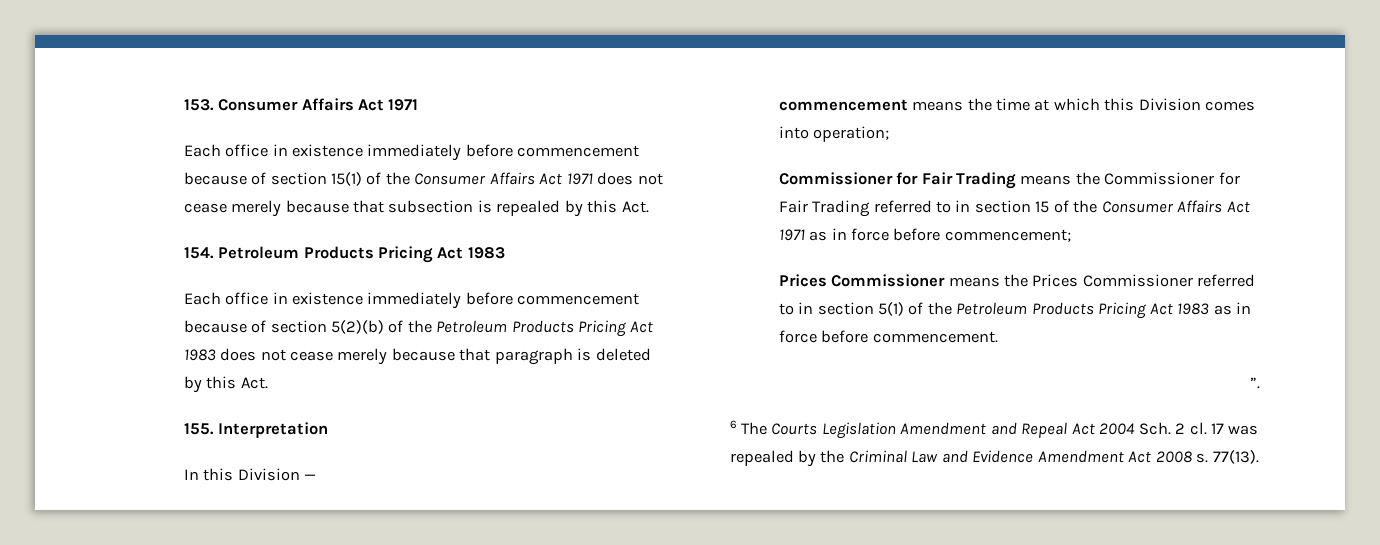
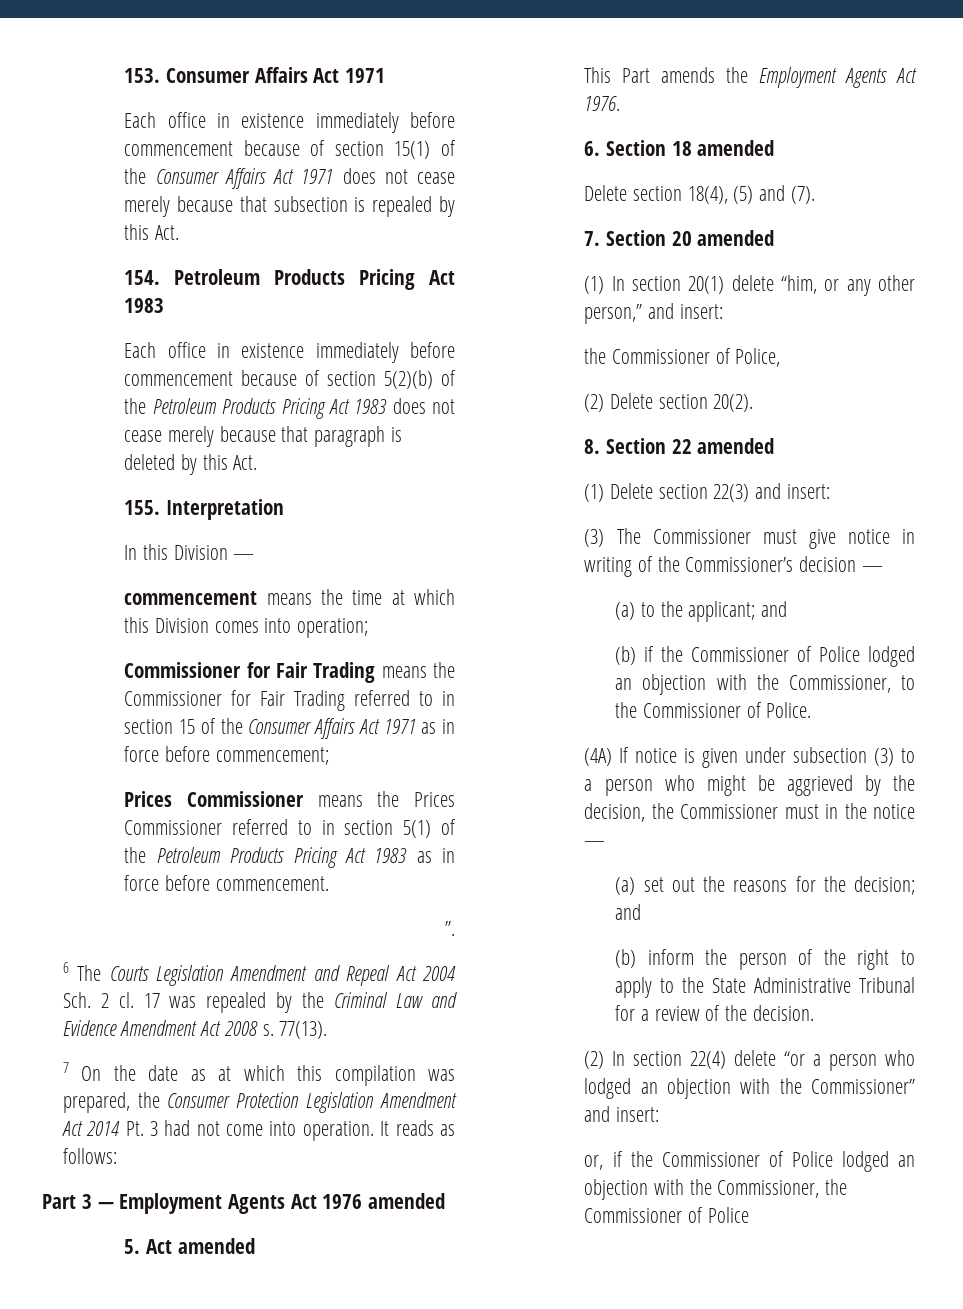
(1259, 457) none -> [62,1062,455,1086] [62,1092,457,1113] [61,1120,455,1141] [62,1148,117,1164] [42,1193,445,1214] [124,1238,255,1254] [584,67,917,88] [584,96,621,111] [584,140,775,156] [584,185,815,204] [584,230,775,246] [584,275,915,296] [584,303,723,324] [584,348,781,367] [584,393,754,412] [584,438,775,454] [584,483,830,502] [584,528,915,549] [584,556,883,577] [615,601,787,622] [615,646,915,667] [615,674,915,695] [615,702,812,718] [584,747,915,768] [584,775,915,796] [584,803,915,822] [584,841,606,847] [615,876,915,895] [615,904,642,920] [615,949,915,970] [615,977,916,998] [615,1005,814,1021] [584,1050,915,1071] [584,1078,915,1099] [584,1106,660,1122] [584,1151,915,1172] [584,1179,848,1200] [584,1207,749,1223] // 7 On the date as at which this compilation was prepared, the Consumer Protection Legislation Amendment Act 2014 Pt. 3 had not come into operation. It reads as follows: // Part 3 — Employment Agents Act 1976 amended // 5. Act amended // This Part amends the Employment Agents Act 1976. // 6. Section 18 amended // Delete section 18(4), (5) and (7). // 7. Section 20 amended // (1) In section 20(1) delete “him, or any other person,” and insert: // the Commissioner of Police, // (2) Delete section 20(2). // 8. Section 22 amended // (1) Delete section 22(3) and insert: // (3) The Commissioner must give notice in writing of the Commissioner’s decision — // (a) to the applicant; and // (b) if the Commissioner of Police lodged an objection with the Commissioner, to the Commissioner of Police. // (4A) If notice is given under subsection (3) to a person who might be aggrieved by the decision, the Commissioner must in the notice — // (a) set out the reasons for the decision; and // (b) inform the person of the right to apply to the State Administrative Tribunal for a review of the decision. // (2) In section 22(4) delete “or a person who lodged an objection with the Commissioner” and insert: // or, if the Commissioner of Police lodged an objection with the Commissioner, the Commissioner of Police

